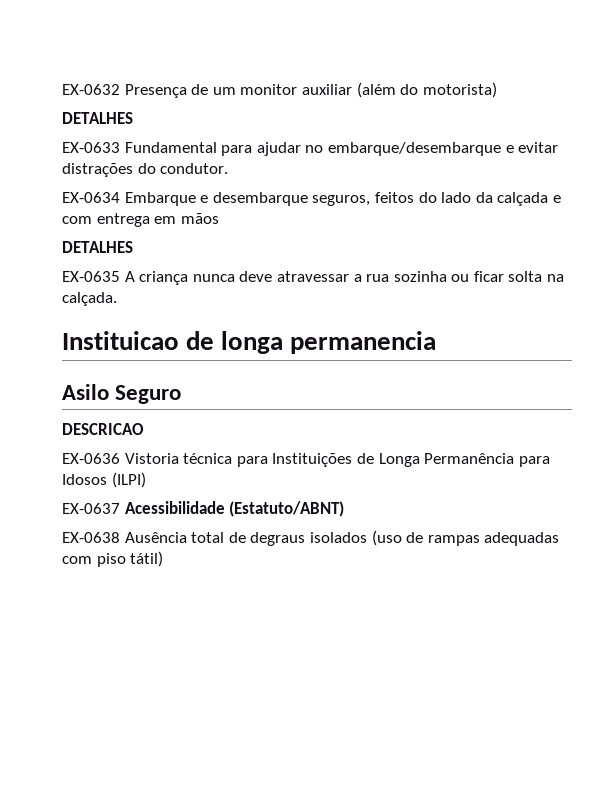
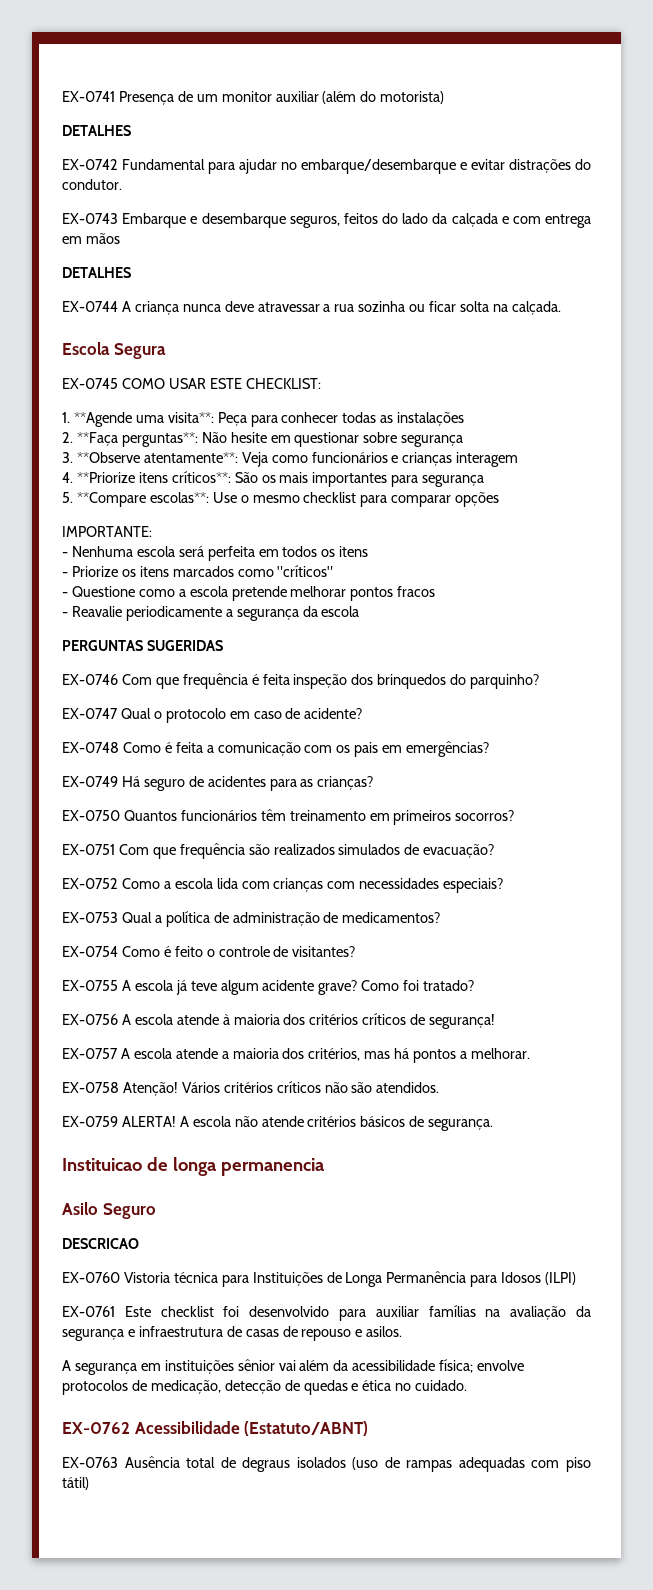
[62,84,120,95] EX-0632 -> [62,91,115,102] EX-0741
[62,142,120,153] EX-0633 -> [62,159,118,170] EX-0742
[62,192,120,203] EX-0634 -> [62,213,118,224] EX-0743
[62,271,120,282] EX-0635 -> [62,301,118,312] EX-0744
(117, 299) none -> [62,342,166,359] [62,378,321,389] [62,412,465,427] [62,432,464,447] [62,452,519,467] [62,471,485,487] [62,492,500,507] [62,526,152,537] [62,546,369,561] [62,565,334,577] [62,586,436,601] [62,606,360,621] [62,640,223,651] [62,673,540,689] [62,708,363,723] [62,741,490,757] [62,776,374,791] [62,809,515,825] [62,843,495,859] [62,878,504,893] [62,911,441,927] [62,946,356,957] [62,980,475,995] [62,1013,496,1029] [62,1048,530,1063] [62,1081,440,1096] [62,1116,494,1131] // Escola Segura // EX-0745 COMO USAR ESTE CHECKLIST: // 1. **Agende uma visita**: Peça para conhecer todas as instalações // 2. **Faça perguntas**: Não hesite em questionar sobre segurança // 3. **Observe atentamente**: Veja como funcionários e crianças interagem // 4. **Priorize itens críticos**: São os mais importantes para segurança // 5. **Compare escolas**: Use o mesmo checklist para comparar opções // IMPORTANTE: // - Nenhuma escola será perfeita em todos os itens // - Priorize os itens marcados como "críticos" // - Questione como a escola pretende melhorar pontos fracos // - Reavalie periodicamente a segurança da escola // PERGUNTAS SUGERIDAS // EX-0746 Com que frequência é feita inspeção dos brinquedos do parquinho? // EX-0747 Qual o protocolo em caso de acidente? // EX-0748 Como é feita a comunicação com os pais em emergências? // EX-0749 Há seguro de acidentes para as crianças? // EX-0750 Quantos funcionários têm treinamento em primeiros socorros? // EX-0751 Com que frequência são realizados simulados de evacuação? // EX-0752 Como a escola lida com crianças com necessidades especiais? // EX-0753 Qual a política de administração de medicamentos? // EX-0754 Como é feito o controle de visitantes? // EX-0755 A escola já teve algum acidente grave? Como foi tratado? // EX-0756 A escola atende à maioria dos critérios críticos de segurança! // EX-0757 A escola atende a maioria dos critérios, mas há pontos a melhorar. // EX-0758 Atenção! Vários critérios críticos não são atendidos. // EX-0759 ALERTA! A escola não atende critérios básicos de segurança.
[62,453,120,464] EX-0636 -> [62,1272,120,1283] EX-0760
[62,503,120,514] EX-0637 -> [62,1305,592,1321] [62,1326,403,1341] [62,1359,525,1375] [62,1380,468,1395] [62,1422,130,1434] EX-0761 Este checklist foi desenvolvido para auxiliar famílias na avaliação da segurança e infraestrutura de casas de repouso e asilos. // A segurança em instituições sênior vai além da acessibilidade física; envolve protocolos de medicação, detecção de quedas e ética no cuidado. // EX-0762
[62,532,120,543] EX-0638 -> [62,1457,118,1468] EX-0763

